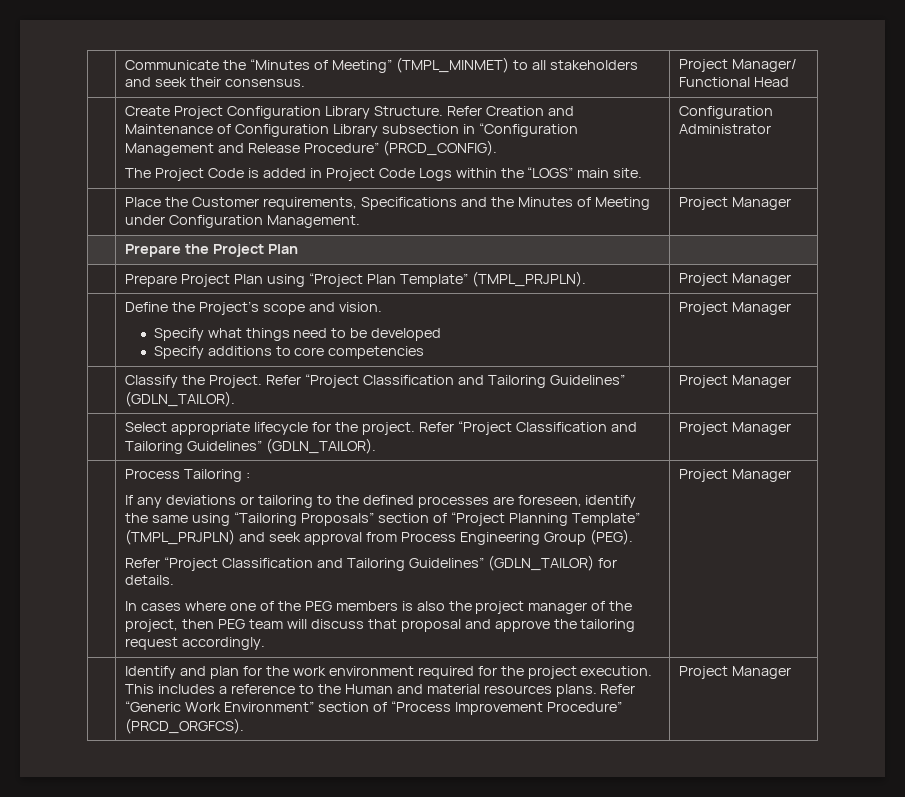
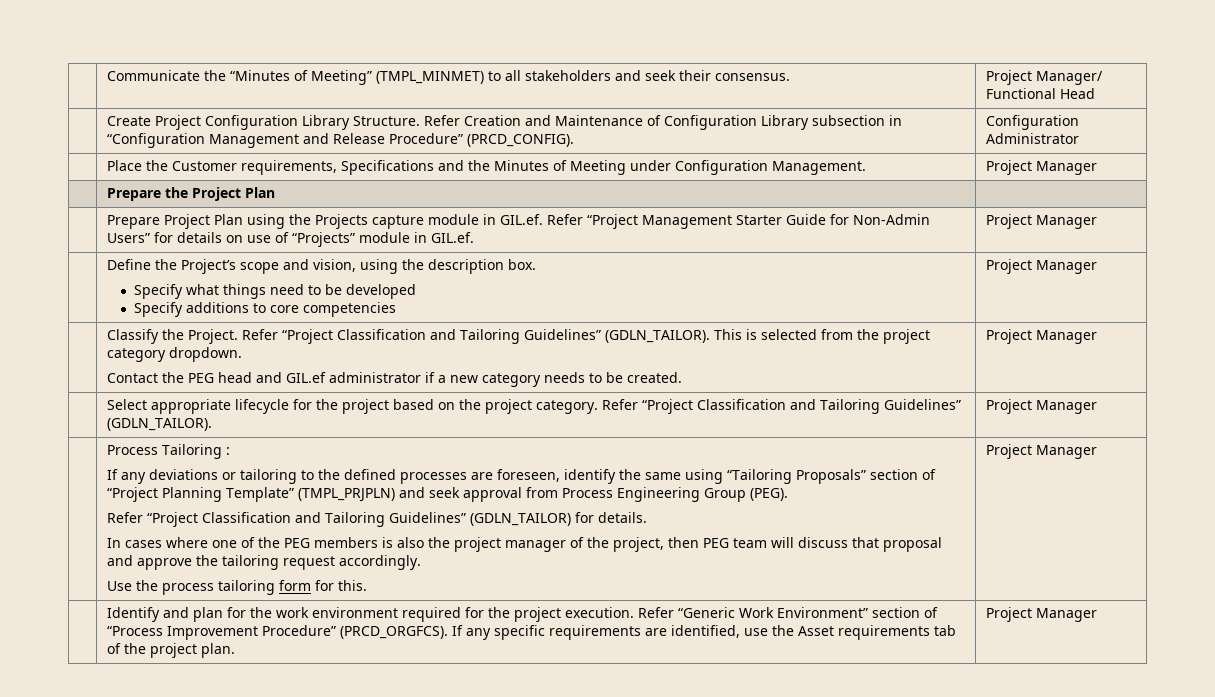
[125,167,643,181] // The Project Code is added in Project Code Logs within the “LOGS” main site. -> (574, 140) none
[309,271,586,287] “Project Plan Template” (TMPL_PRJPLN). -> [288,214,930,229] [106,232,474,247] the Projects capture module in GIL.ef. Refer “Project Management Starter Guide for Non-Admin Users” for details on use of “Projects” module in GIL.ef.
[338,302,382,312] vision. -> [312,259,536,274] vision, using the description box.
(236, 399) none -> [713,329,930,344] [106,347,242,362] [106,372,682,387] This is selected from the project category dropdown. // Contact the PEG head and GIL.ef administrator if a new category needs to be created.
[361,422,415,435] project. -> [341,399,598,414] project based on the project category.
(266, 643) none -> [106,580,367,595] // Use the process tailoring form for this.
[125,684,597,697] This includes a reference to the Human and material resources plans. -> (634, 612) none
(245, 726) none -> [451,625,956,640] [106,643,235,658] If any specific requirements are identified, use the Asset requirements tab of the project plan.

